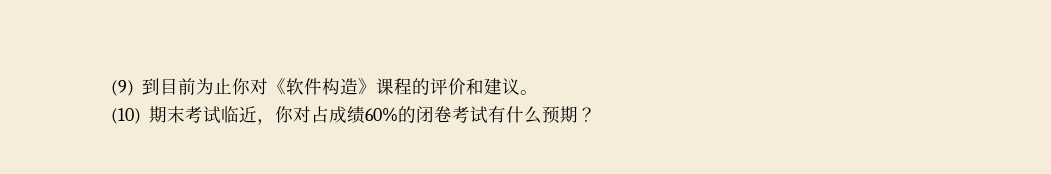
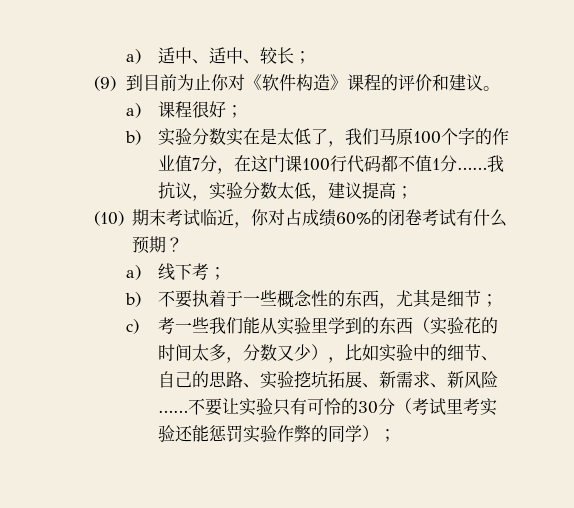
(110, 88) none -> [125,47,311,64] a)适中、适中、较长； //
(539, 92) none -> [125,101,243,118] [124,128,509,147] [157,155,504,174] [157,182,413,201] // a)课程很好； // b)实验分数实在是太低了，我们马原100个字的作业值7分，在这门课100行代码都不值1分……我抗议，实验分数太低，建议提高；
(597, 114) none -> [125,263,226,281] [124,289,498,309] [125,317,498,335] [157,344,498,363] [157,371,498,389] [157,398,497,416] [157,425,396,443] // a)线下考； // b)不要执着于一些概念性的东西，尤其是细节； // c)考一些我们能从实验里学到的东西（实验花的时间太多，分数又少），比如实验中的细节、自己的思路、实验挖坑拓展、新需求、新风险……不要让实验只有可怜的30分（考试里考实验还能惩罚实验作弊的同学）；

